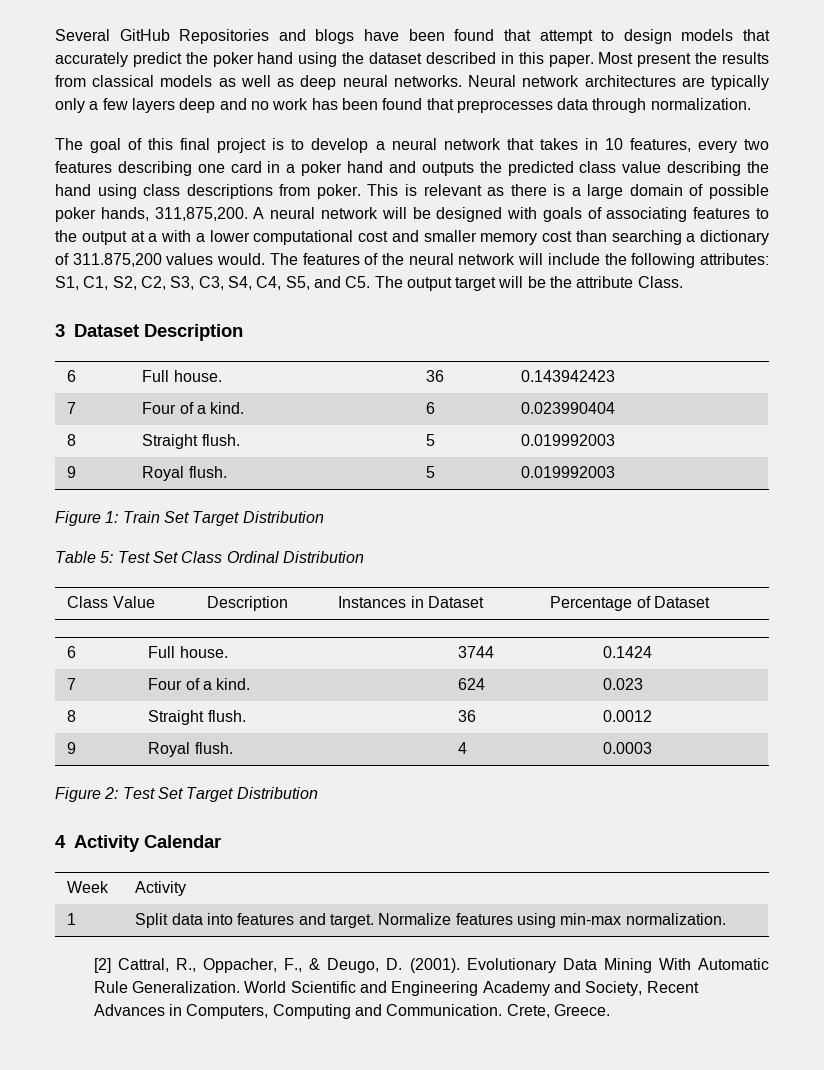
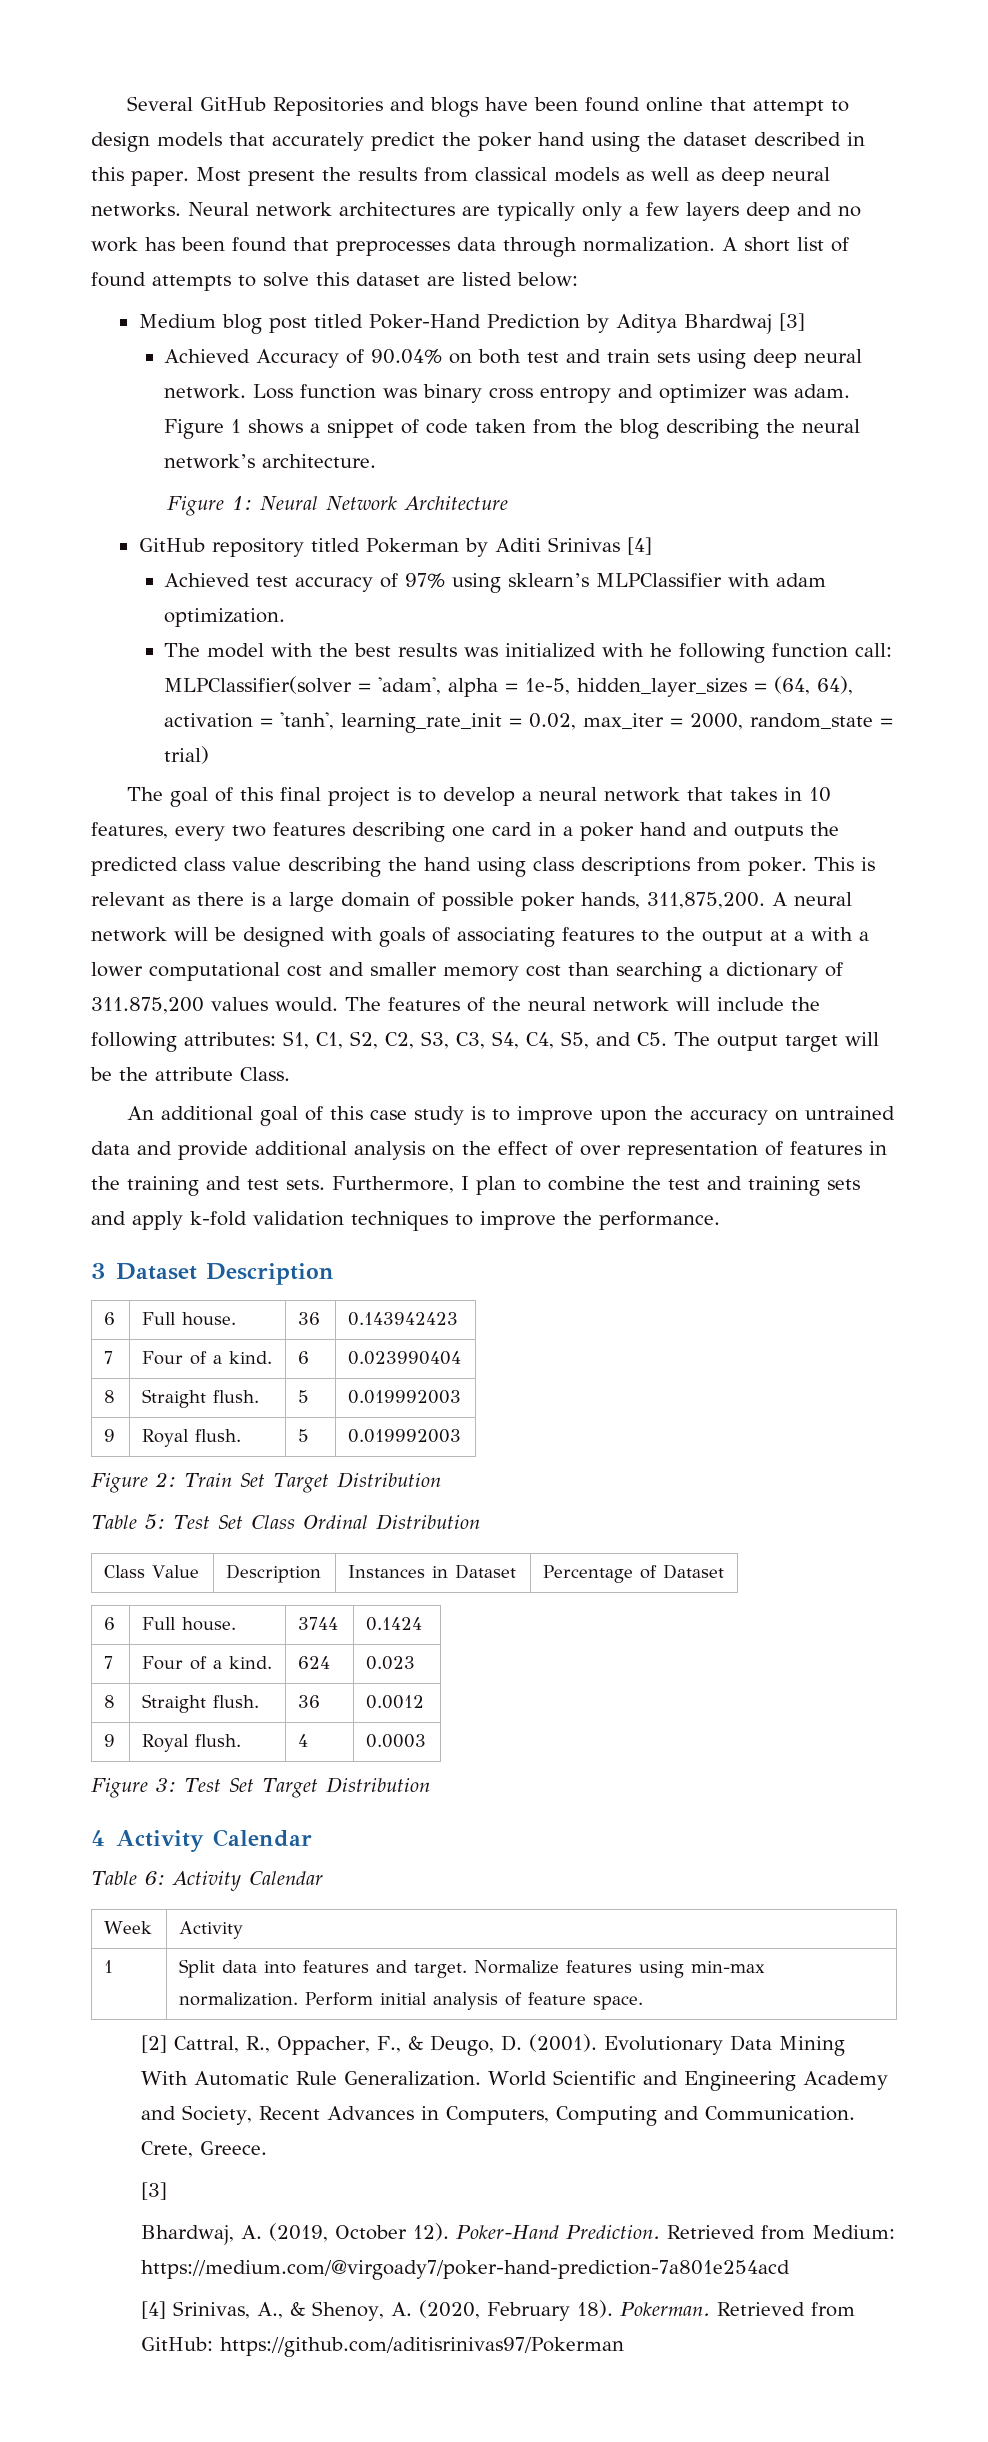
(495, 35) none -> [645,97,703,112] online
(751, 104) none -> [722,237,849,252] [91,272,578,291] [138,313,805,334] [163,349,862,369] [163,384,850,403] [163,419,860,439] [163,454,376,469] [166,496,508,516] [138,537,652,557] [163,573,826,593] [163,608,285,627] [163,643,892,663] [163,676,853,697] [163,712,893,733] [163,746,209,764] A short list of found attempts to solve this dataset are listed below: // Medium blog post titled Poker-Hand Prediction by Aditya Bhardwaj [3] // Achieved Accuracy of 90.04% on both test and train sets using deep neural network. Loss function was binary cross entropy and optimizer was adam. Figure 1 shows a snippet of code taken from the blog describing the neural network’s architecture. // Figure 1: Neural Network Architecture // GitHub repository titled Pokerman by Aditi Srinivas [4] // Achieved test accuracy of 97% using sklearn’s MLPClassifier with adam optimization. // The model with the best results was initialized with he following function call: MLPClassifier(solver = 'adam', alpha = 1e-5, hidden_layer_sizes = (64, 64), activation = 'tanh', learning_rate_init = 0.02, max_iter = 2000, random_state = trial)
(683, 282) none -> [126,1106,895,1126] [91,1141,887,1160] [91,1176,860,1196] [91,1211,720,1231] // An additional goal of this case study is to improve upon the accuracy on untrained data and provide additional analysis on the effect of over representation of features in the training and test sets. Furthermore, I plan to combine the test and training sets and apply k-fold validation techniques to improve the performance.
[105,511,119,523] 1: -> [155,1472,176,1487] 2:
[104,787,119,799] 2: -> [156,1778,176,1792] 3:
(222, 841) none -> [91,1871,323,1891] // Table 6: Activity Calendar
(726, 919) none -> [305,1992,644,2010] Perform initial analysis of feature space.
(610, 1010) none -> [141,2182,168,2200] [141,2223,896,2245] [141,2260,791,2280] [141,2300,856,2321] [141,2337,625,2357] // [3] // Bhardwaj, A. (2019, October 12). Poker-Hand Prediction. Retrieved from Medium: https://medium.com/@virgoady7/poker-hand-prediction-7a801e254acd // [4] Srinivas, A., & Shenoy, A. (2020, February 18). Pokerman. Retrieved from GitHub: https://github.com/aditisrinivas97/Pokerman

